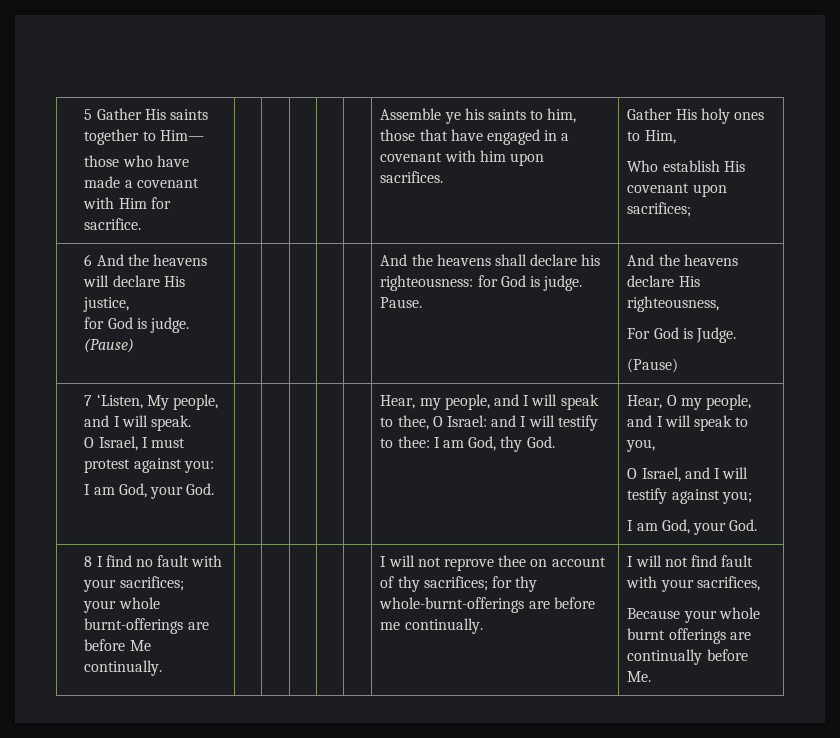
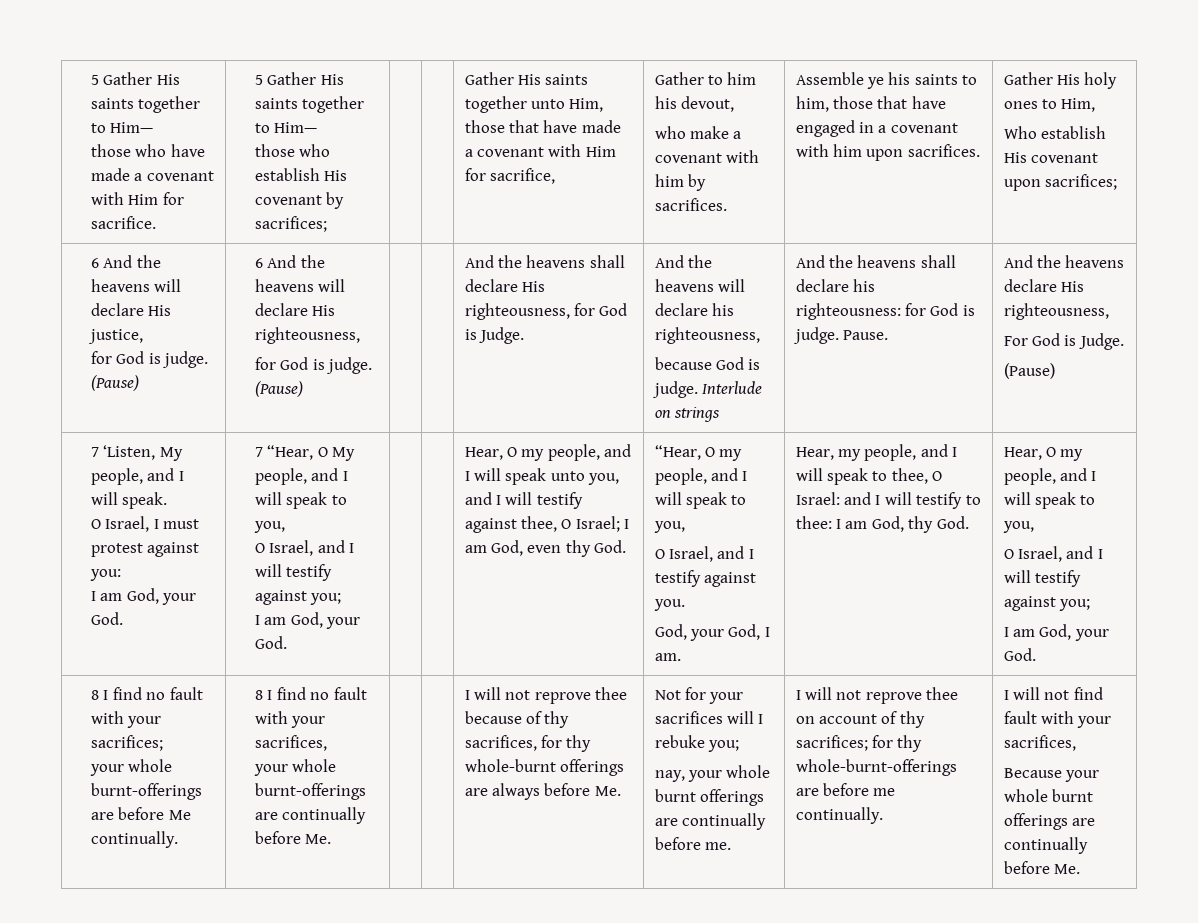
(142, 224) | | | | -> [254,72,344,85] [254,96,365,113] [254,122,318,133] [254,144,331,157] [254,168,348,181] [254,192,345,209] [254,216,327,232] [464,72,589,85] [464,96,604,113] [464,120,621,133] [464,144,616,157] [464,168,556,184] [654,72,757,85] [654,96,735,112] [654,126,742,139] [654,150,760,163] [654,174,707,191] [654,198,727,211] 5 Gather His saints together to Him— // those who establish His covenant by sacrifices; | | | Gather His saints together unto Him, those that have made a covenant with Him for sacrifice, | Gather to him his devout, // who make a covenant with him by sacrifices.
(135, 345) | | | | -> [254,255,325,268] [254,279,346,292] [254,303,336,316] [254,327,360,344] [254,357,373,374] [254,381,303,397] [464,255,625,268] [464,279,546,292] [464,303,628,320] [464,327,525,344] [654,255,713,268] [654,279,746,292] [654,303,735,316] [654,327,760,344] [654,357,761,370] [651,381,763,398] [654,407,721,422] 6 And the heavens will declare His righteousness, // for God is judge. (Pause) | | | And the heavens shall declare His righteousness, for God is Judge. | And the heavens will declare his righteousness, // because God is judge. Interlude on strings
(215, 489) | | | | -> [254,445,356,461] [254,468,348,485] [254,492,347,509] [253,521,285,533] [254,540,355,556] [254,564,333,581] [254,590,342,605] [254,612,361,629] [254,636,287,649] [464,444,632,461] [464,468,620,485] [464,492,583,509] [464,516,630,533] [464,540,627,557] [654,445,743,461] [654,468,748,485] [654,492,747,509] [653,521,685,533] [654,546,754,562] [654,570,757,587] [653,599,685,611] [654,624,770,641] [654,653,681,661] 7 “Hear, O My people, and I will speak to you, // O Israel, and I will testify against you; // I am God, your God. | | | Hear, O my people, and I will speak unto you, and I will testify against thee, O Israel; I am God, even thy God. | “Hear, O my people, and I will speak to you, // O Israel, and I testify against you. // God, your God, I am.
(163, 668) | | | | -> [254,687,367,700] [254,711,326,728] [254,735,327,751] [253,759,337,776] [254,783,366,800] [254,807,367,824] [254,831,332,844] [464,687,628,704] [464,711,570,728] [464,735,592,752] [464,759,625,776] [464,783,621,800] [654,687,744,704] [654,711,764,724] [654,735,740,752] [654,765,771,782] [654,789,765,806] [654,813,767,830] [654,837,732,850] 8 I find no fault with your sacrifices, // your whole burnt-offerings are continually before Me. | | | I will not reprove thee because of thy sacrifices, for thy whole-burnt offerings are always before Me. | Not for your sacrifices will I rebuke you; // nay, your whole burnt offerings are continually before me.

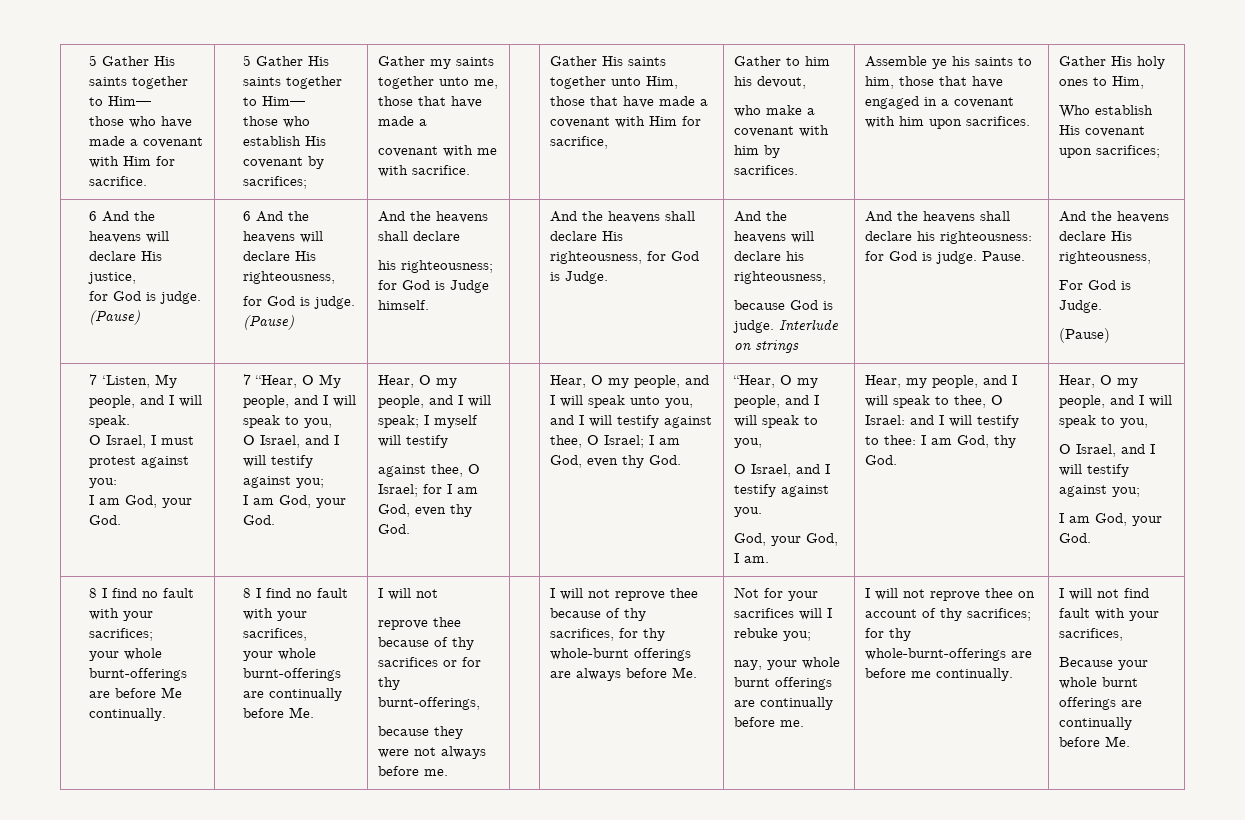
(327, 224) none -> [378,56,495,69] [378,76,499,89] [378,96,483,108] [378,116,428,126] [378,145,498,157] [378,165,471,177] Gather my saints together unto me, those that have made a // covenant with me with sacrifice.
(303, 389) none -> [378,211,489,223] [378,231,461,241] [378,260,494,273] [378,280,490,293] [378,300,430,310] And the heavens shall declare // his righteousness; for God is Judge himself.
(287, 642) none -> [378,375,458,388] [378,395,492,408] [378,415,479,428] [378,435,449,448] [378,464,481,477] [378,484,479,497] [378,504,473,517] [378,524,411,534] Hear, O my people, and I will speak; I myself will testify // against thee, O Israel; for I am God, even thy God.
(332, 839) none -> [378,588,439,600] [378,617,462,630] [378,637,475,650] [378,657,482,667] [378,677,401,690] [378,697,481,710] [378,726,464,739] [378,746,487,759] [378,766,449,776] I will not // reprove thee because of thy sacrifices or for thy burnt-offerings, // because they were not always before me.

